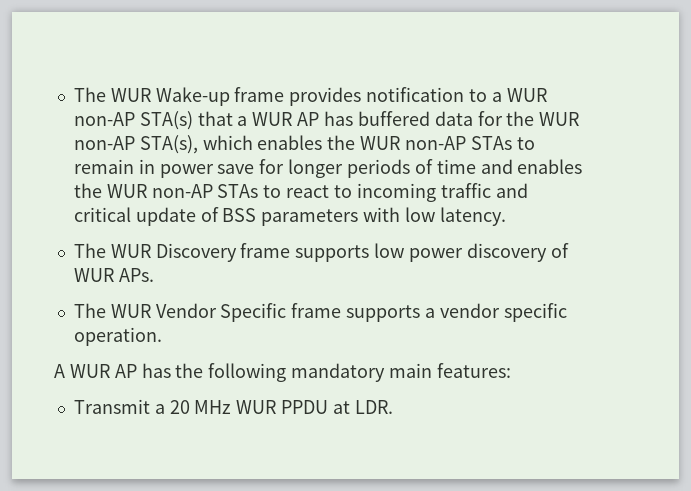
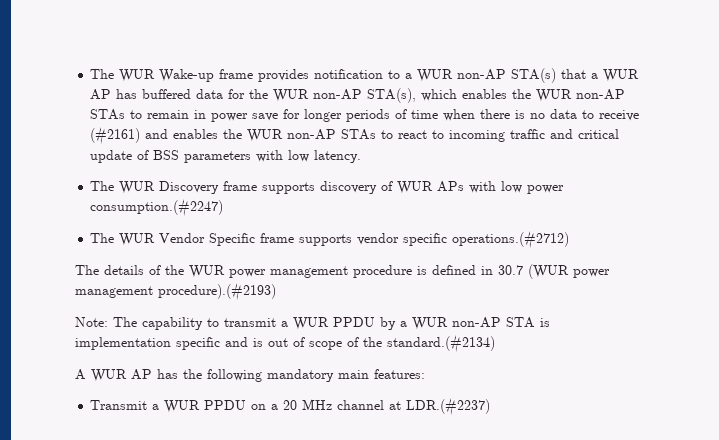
(476, 166) none -> [443,109,640,121] [90,127,141,145] when there is no data to receive (#2161)
[374,243,463,262] low power -> (316, 188) none
[118,268,154,282] APs. -> [437,181,565,194] [90,199,224,217] APs with low power consumption.(#2247)
[424,308,435,318] a -> (353, 240) none
[73,327,162,346] operation. -> [452,231,570,249] [75,264,610,279] [75,283,276,301] [75,317,550,330] [75,335,495,353] operations.(#2712) // The details of the WUR power management procedure is defined in 30.7 (WUR power management procedure).(#2193) // Note: The capability to transmit a WUR PPDU by a WUR non-AP STA is implementation specific and is out of scope of the standard.(#2134)
[169,400,393,414] 20 MHz WUR PPDU at LDR. -> [164,398,491,416] WUR PPDU on a 20 MHz channel at LDR.(#2237)

